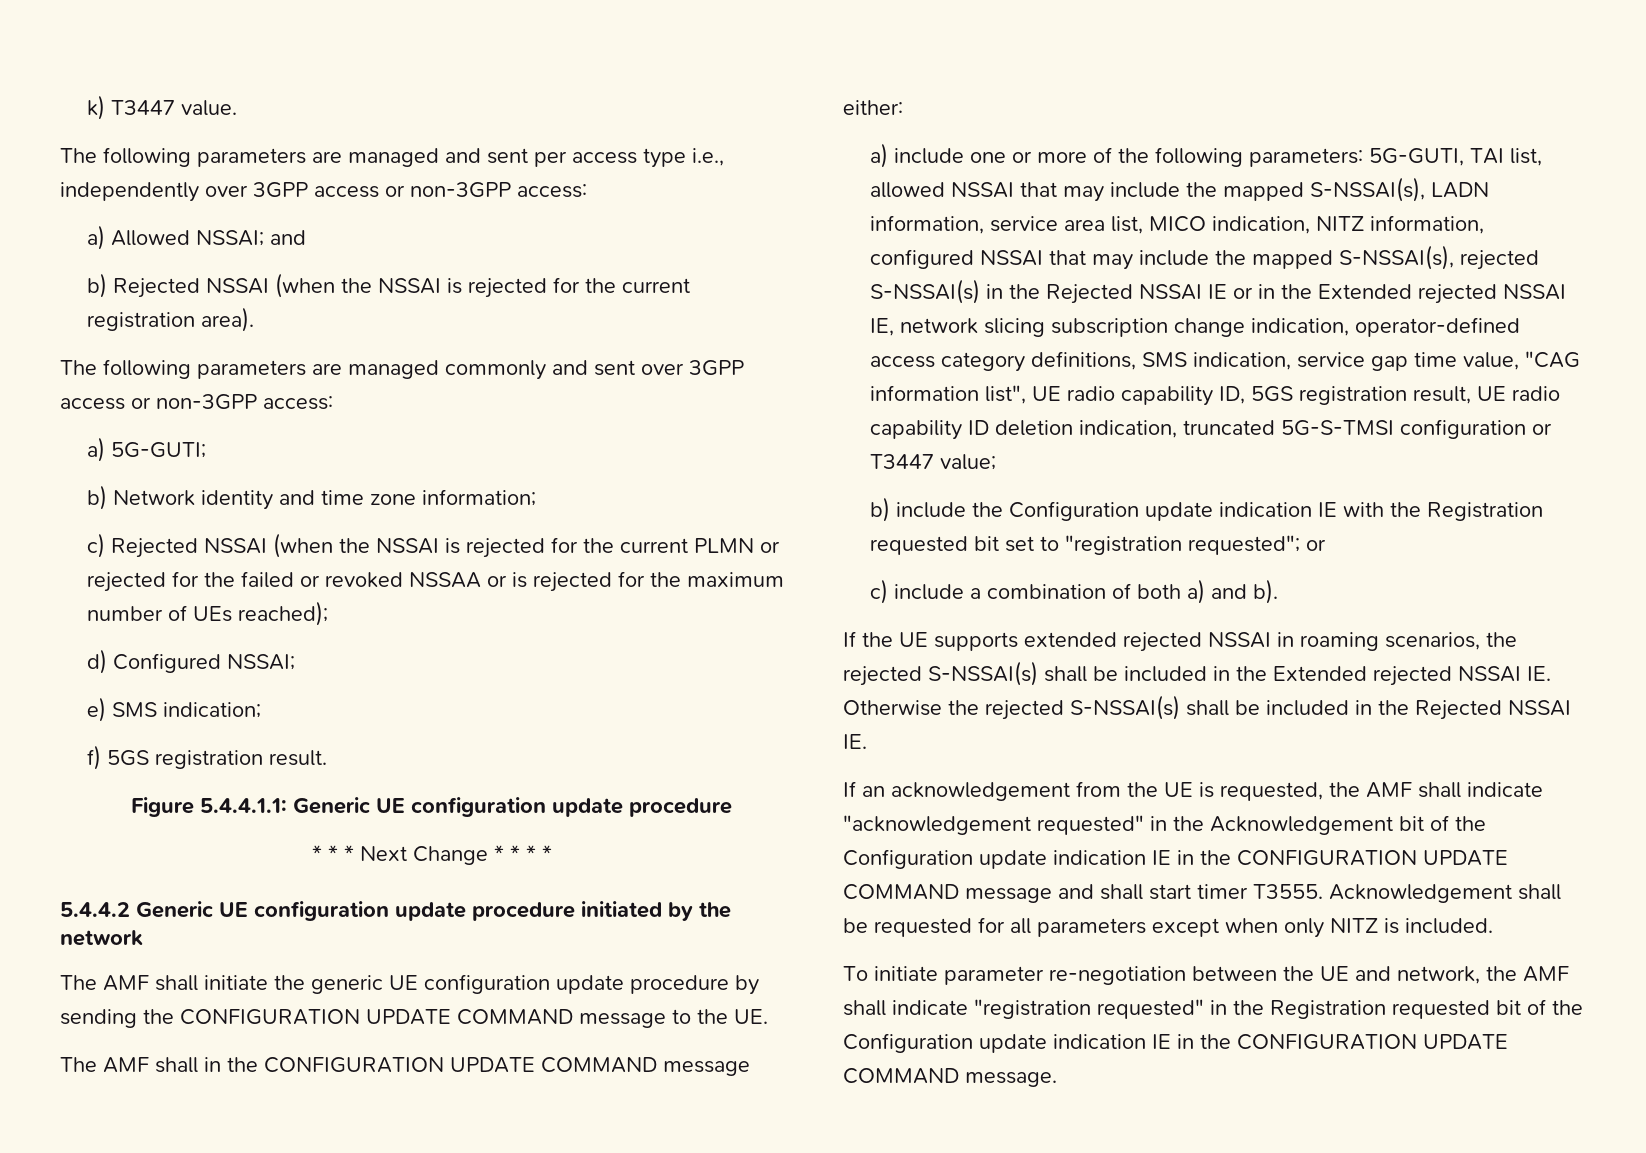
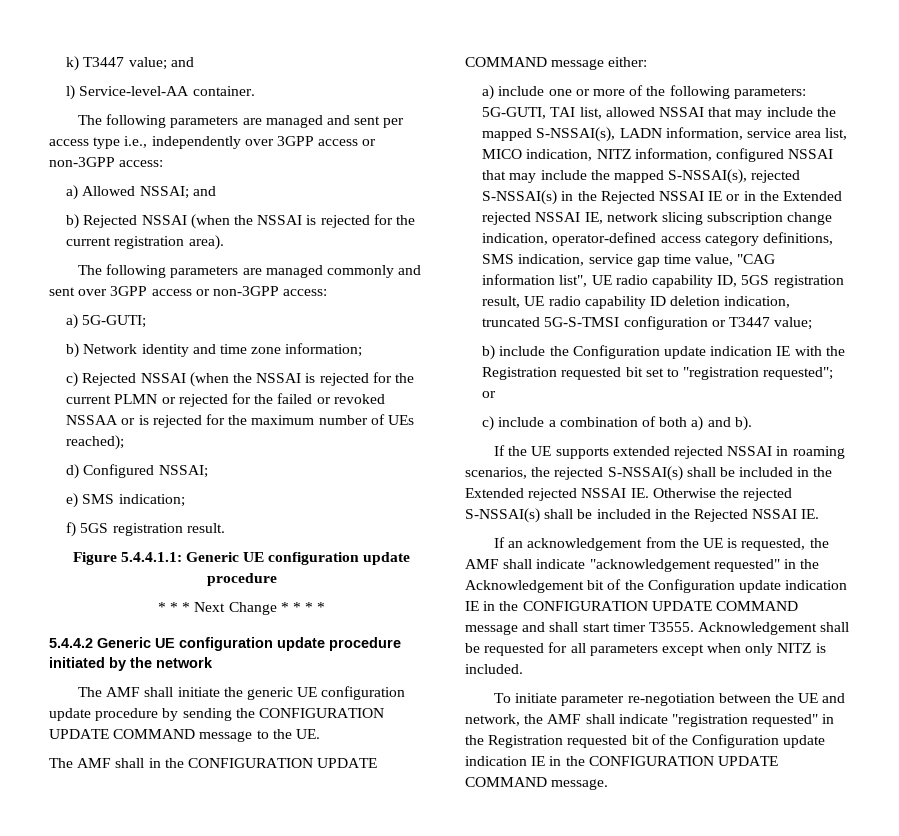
[181,100,238,116] value. -> [128,57,194,70] [66,85,255,100] value; and // l) Service-level-AA container.

